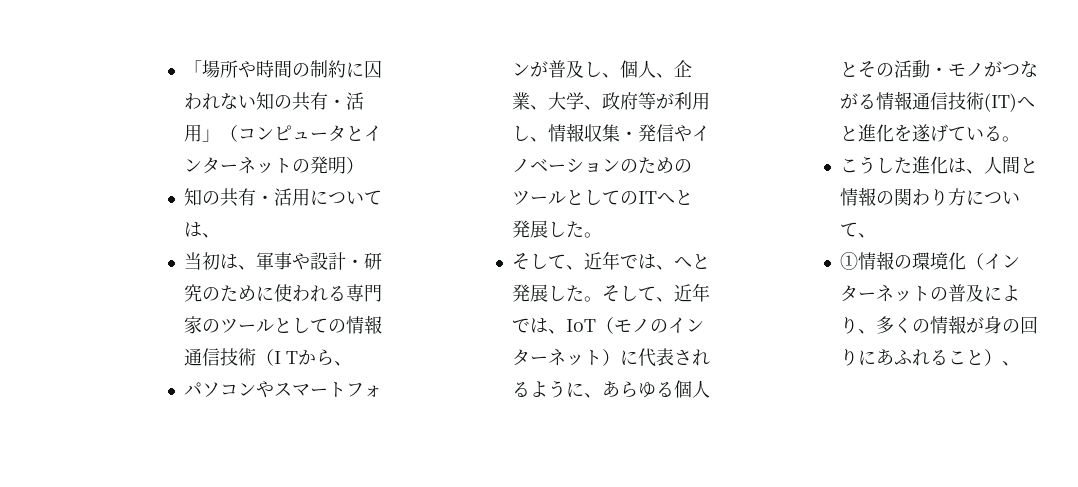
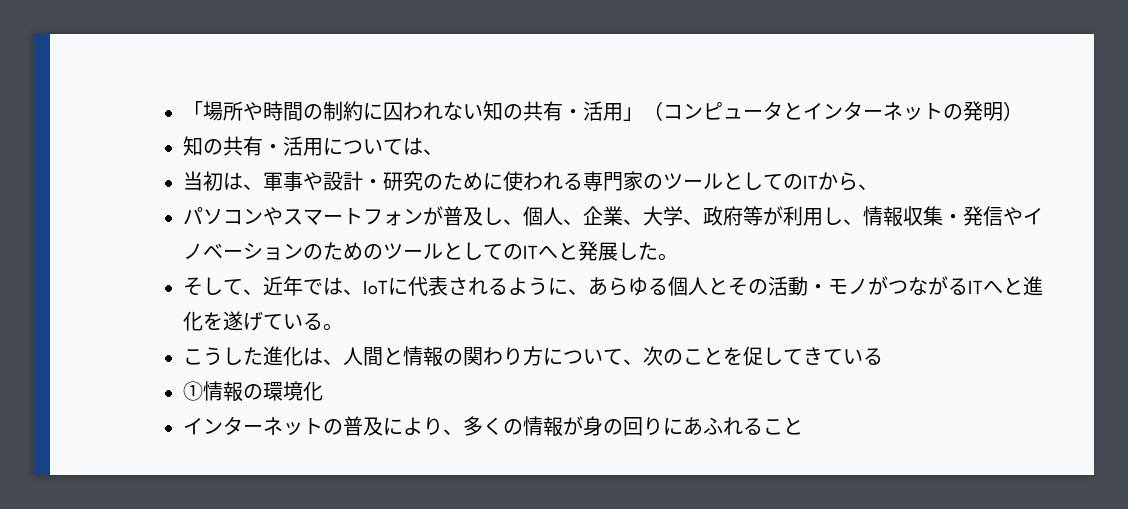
[346,315,383,334] [184,348,299,366] 情報通信技術（I T -> [803,175,819,189] IT
[674,254,711,269] [512,283,711,302] [512,317,705,334] [512,348,621,366] へと発展した。そして、近年では、IoT（モノのインターネット） -> [363,280,389,295] IoT
[876,91,1018,112] 情報通信技術(IT) -> [968,280,984,294] IT
(877, 235) none -> [643,346,884,366] 次のことを促してきている
[966,253,985,270] （ -> (324, 391) //
[984,349,1021,366] ）、 -> (804, 426) none

